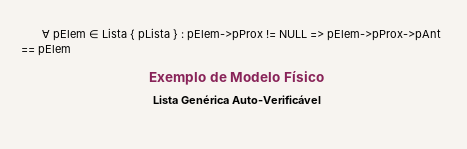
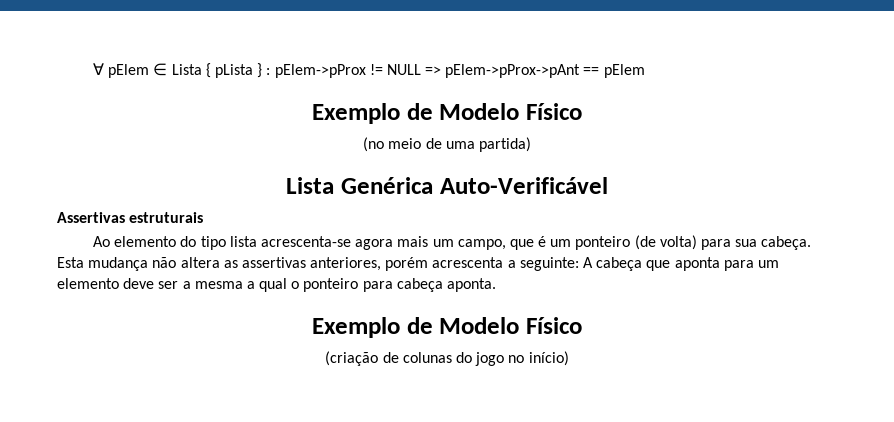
[152,95,321,104] Lista Genérica Auto-Verificável -> [363,137,531,152] [286,177,608,194] [57,212,204,223] [93,235,812,250] [57,257,779,271] [57,278,497,292] [312,317,582,338] [325,351,569,366] (no meio de uma partida) // Lista Genérica Auto-Verificável // Assertivas estruturais // Ao elemento do tipo lista acrescenta-se agora mais um campo, que é um ponteiro (de volta) para sua cabeça. Esta mudança não altera as assertivas anteriores, porém acrescenta a seguinte: A cabeça que aponta para um elemento deve ser a mesma a qual o ponteiro para cabeça aponta. // Exemplo de Modelo Físico // (criação de colunas do jogo no início)

